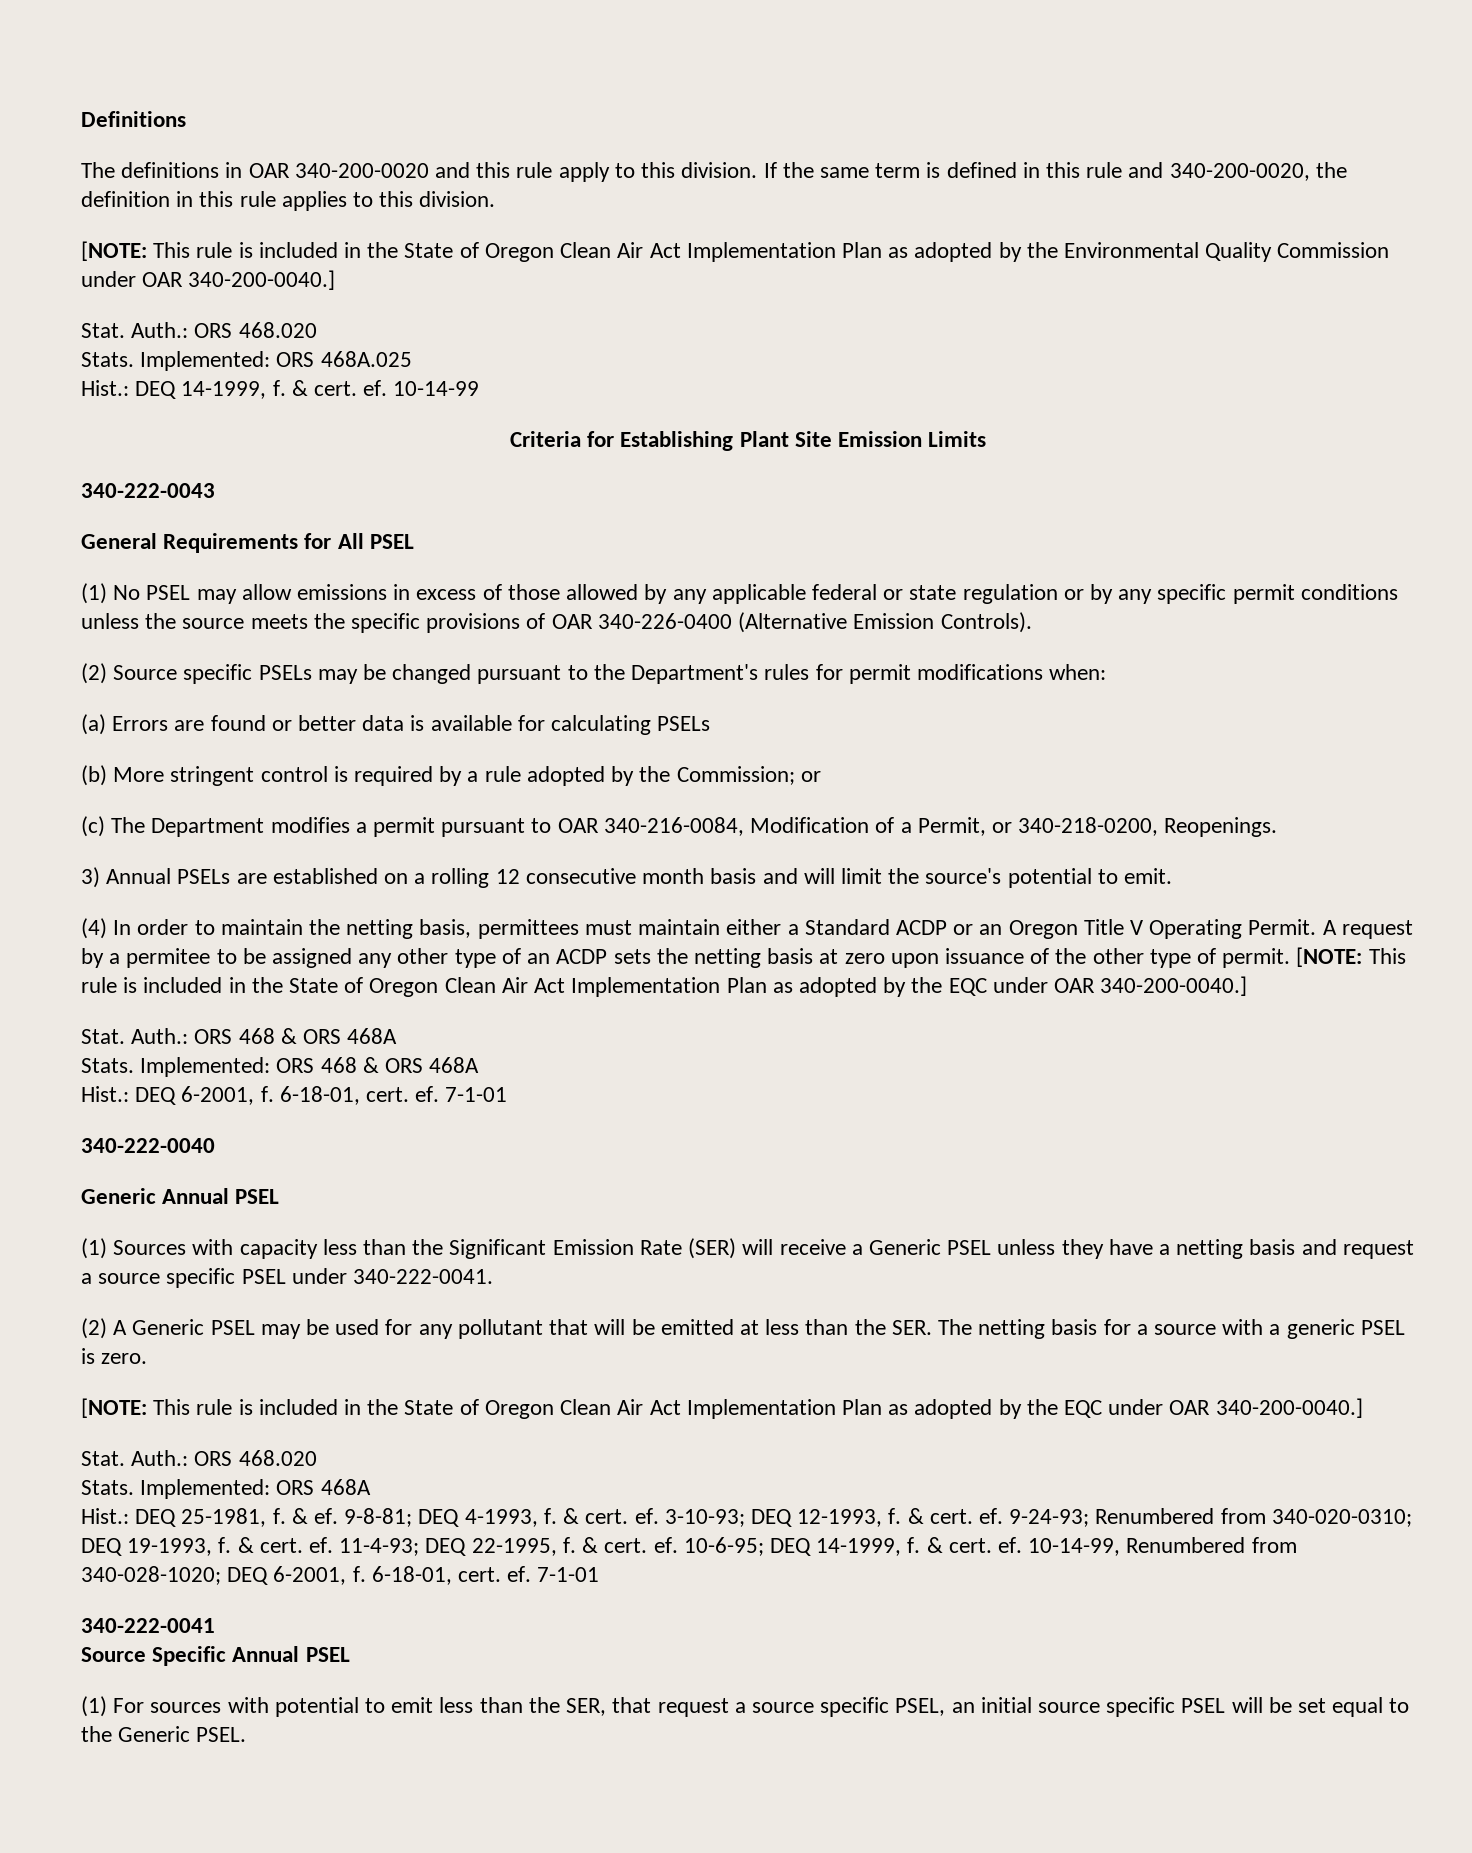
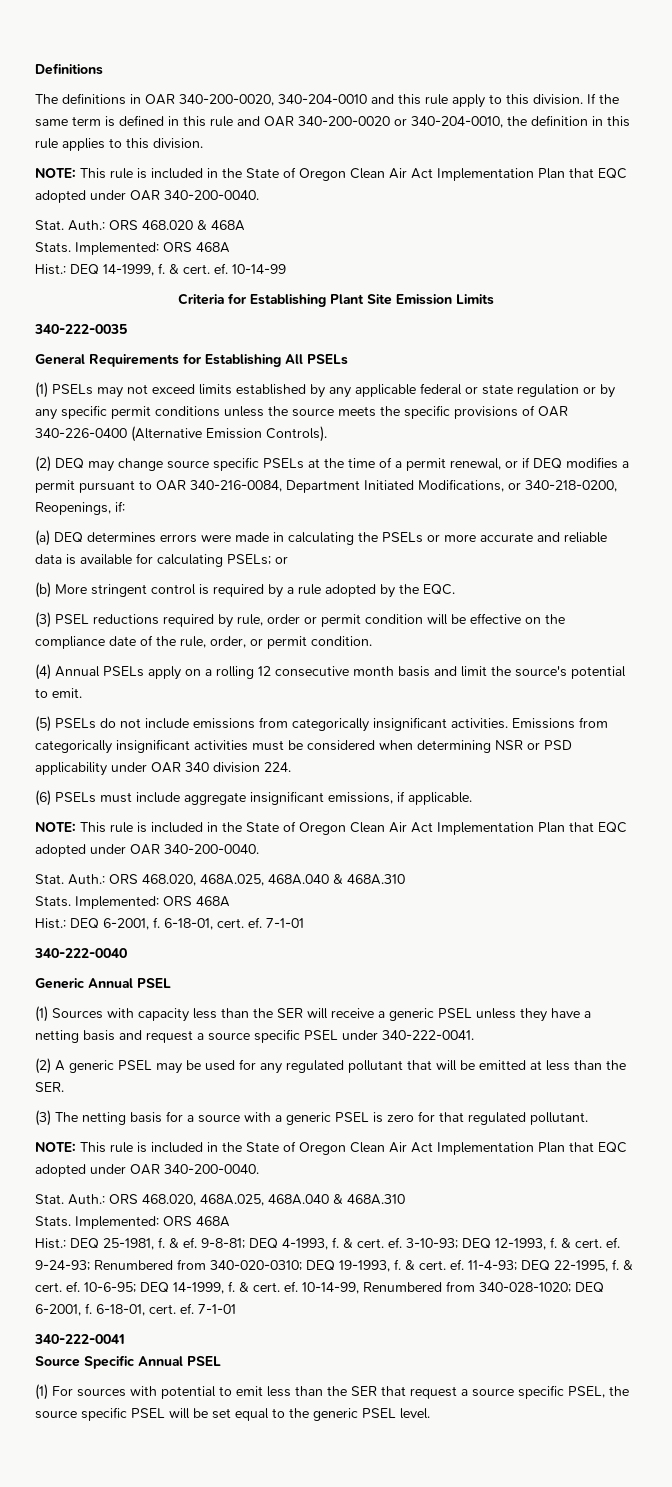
[294,163,429,178] 340-200-0020 -> [179,94,367,106] 340-200-0020, 340-204-0010
[1169,163,1310,181] 340-200-0020, -> [264,116,503,128] OAR 340-200-0020 or 340-204-0010,
[81,241,147,261] [NOTE: -> [35,168,76,178] NOTE:
[888,242,1390,262] [81,270,336,290] [81,322,317,338] [81,351,412,371] as adopted by the Environmental Quality Commission under OAR 340-200-0040.] // Stat. Auth.: ORS 468.020 // Stats. Implemented: ORS 468A.025 -> [569,168,627,179] [35,190,259,203] [35,220,245,231] [35,242,230,255] that EQC adopted under OAR 340-200-0040. // Stat. Auth.: ORS 468.020 & 468A // Stats. Implemented: ORS 468A
[81,483,215,498] 340-222-0043 -> [34,324,127,334] 340-222-0035
[337,533,414,549] [81,583,639,604] All PSEL // (1) No PSEL may allow emissions in excess of those allowed -> [205,354,348,367] [35,382,306,398] Establishing All PSELs // (1) PSELs may not exceed limits established
[113,664,1107,684] [81,714,357,735] Source specific PSELs may be changed pursuant to the Department's rules for permit modifications when: // (a) Errors are found or better -> [55,457,629,472] [35,479,617,493] [35,501,125,515] [35,530,607,546] DEQ may change source specific PSELs at the time of a permit renewal, or if DEQ modifies a permit pursuant to OAR 340-216-0084, Department Initiated Modifications, or 340-218-0200, Reopenings, if: // (a) DEQ determines errors were made in calculating the PSELs or more accurate and reliable
[657,716,711,731] PSELs -> [227,554,288,565] PSELs; or
[676,766,821,785] [81,816,1278,837] [81,867,378,888] Commission; or // (c) The Department modifies a permit pursuant to OAR 340-216-0084, Modification of a Permit, or 340-218-0200, Reopenings. // 3) Annual PSELs are established -> [423,584,455,595] [35,612,565,628] [35,635,372,649] [35,664,181,680] EQC. // (3) PSEL reductions required by rule, order or permit condition will be effective on the compliance date of the rule, order, or permit condition. // (4) Annual PSELs apply
[803,868,835,884] will -> (457, 671) none
[81,918,1413,939] [81,947,1363,968] (4) In order to maintain the netting basis, permittees must maintain either a Standard ACDP or an Oregon Title V Operating Permit. A request by a permitee to be assigned any other type of an ACDP sets the netting basis at zero upon issuance of the other type of permit. [NOTE: -> [35,716,608,732] [35,739,572,754] [35,762,291,776] [35,790,472,806] [35,822,76,832] (5) PSELs do not include emissions from categorically insignificant activities. Emissions from categorically insignificant activities must be considered when determining NSR or PSD applicability under OAR 340 division 224. // (6) PSELs must include aggregate insignificant emissions, if applicable. // NOTE:
[772,976,1248,997] [81,1028,398,1044] [81,1057,424,1077] as adopted by the EQC under OAR 340-200-0040.] // Stat. Auth.: ORS 468 & ORS 468A // Stats. Implemented: ORS 468 & ORS -> [569,822,627,833] [35,844,259,857] [35,874,405,886] [35,896,192,909] that EQC adopted under OAR 340-200-0040. // Stat. Auth.: ORS 468.020, 468A.025, 468A.040 & 468A.310 // Stats. Implemented: ORS
[449,1238,737,1259] Significant Emission Rate (SER) -> [277,1008,303,1018] SER
[868,1239,941,1255] Generic -> [389,1008,434,1021] generic
[132,1319,205,1335] Generic -> [69,1060,114,1073] generic
(453, 1331) none -> [286,1060,344,1073] regulated
(932, 1327) none -> [35,1110,51,1126] // (3)
[101,1353,148,1364] [81,1398,147,1418] zero. // [NOTE: -> [387,1111,588,1125] [35,1142,76,1152] zero for that regulated pollutant. // NOTE:
[888,1398,1363,1419] [81,1450,317,1466] as adopted by the EQC under OAR 340-200-0040.] // Stat. Auth.: ORS 468.020 -> [569,1142,627,1153] [35,1164,259,1177] [35,1194,405,1206] that EQC adopted under OAR 340-200-0040. // Stat. Auth.: ORS 468.020, 468A.025, 468A.040 & 468A.310
[566,1698,607,1716] SER, -> [351,1386,377,1396] SER
[951,1697,1032,1713] an initial -> [609,1386,629,1396] the
[118,1726,247,1742] Generic PSEL. -> [313,1408,430,1421] generic PSEL level.

